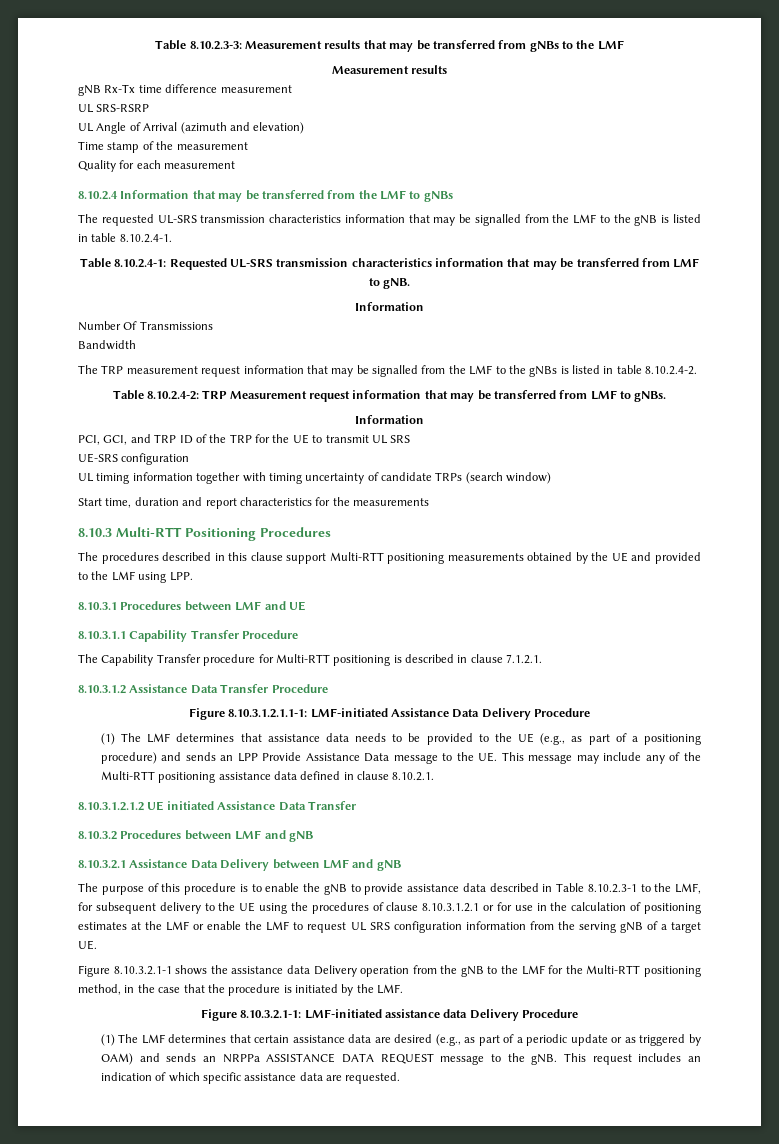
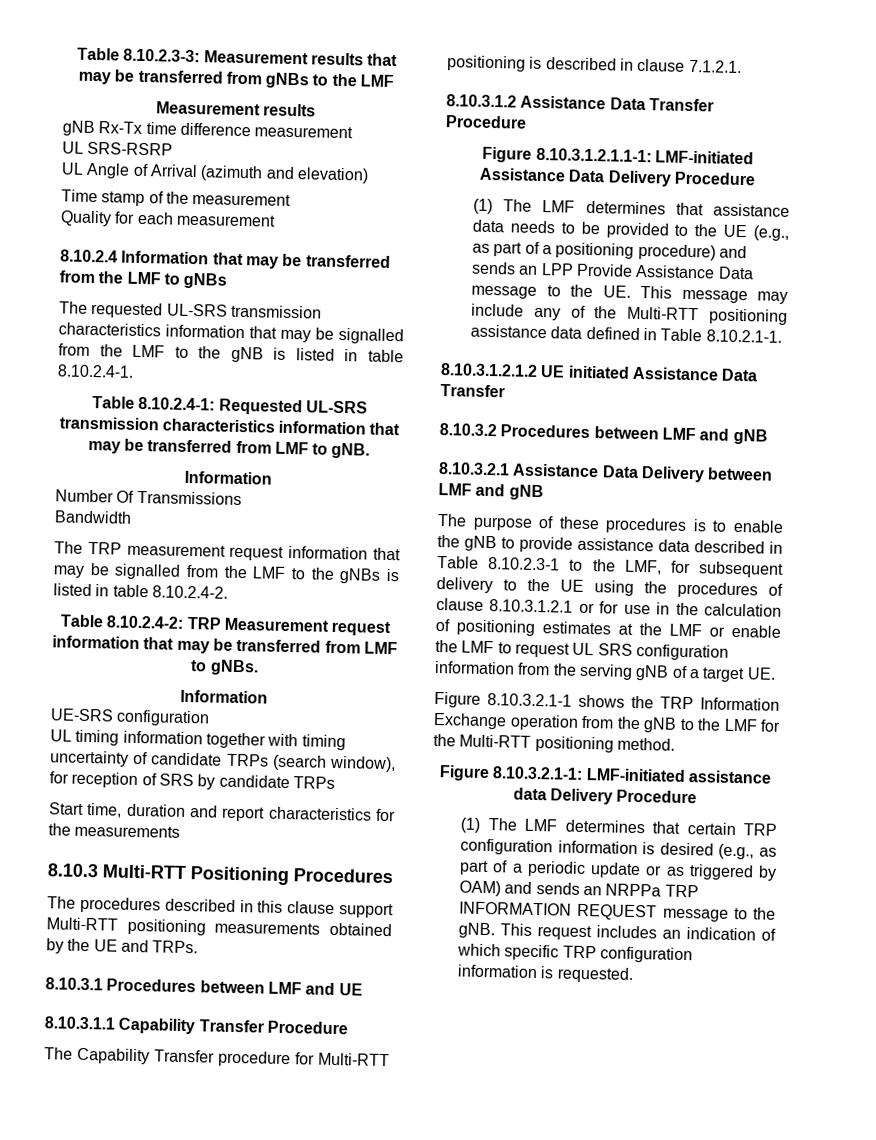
[78,434,411,445] // PCI, GCI, and TRP ID of the TRP for the UE to transmit UL SRS -> (268, 696) none
[506,472,552,484] window) -> [329,755,397,773] [49,771,335,790] window), for reception of SRS by candidate TRPs
[655,552,701,564] [78,571,193,583] provided to the LMF using LPP. -> [152,940,199,954] TRPs.
[357,771,435,781] clause 8.10.2.1. -> [660,328,782,343] Table 8.10.2.1-1.
[161,883,236,895] this procedure -> [558,516,688,534] these procedures
[231,965,357,977] assistance data Delivery -> [660,696,780,711] [433,712,507,730] TRP Information Exchange
[78,984,404,996] method, in the case that the procedure is initiated by the LMF. -> [616,737,675,751] method.
[292,1034,391,1043] assistance data are -> [743,823,777,836] [460,838,656,856] TRP configuration information is
[266,1053,374,1063] ASSISTANCE DATA -> [664,884,699,898] [459,901,573,916] TRP INFORMATION
[244,1072,343,1081] assistance data are -> [562,945,694,964] [457,964,555,979] TRP configuration information is

